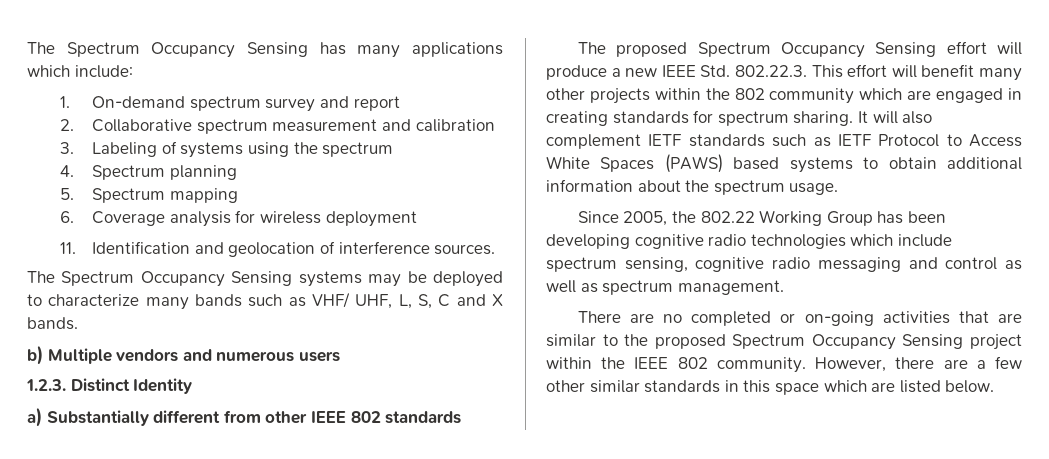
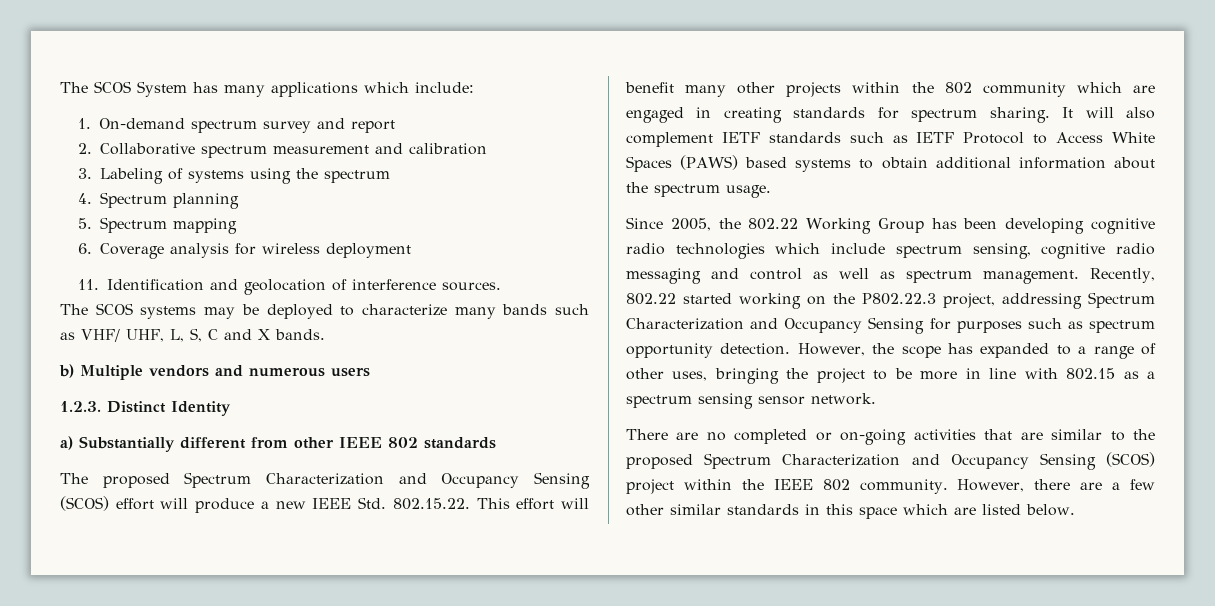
[27,42,308,58] The Spectrum Occupancy Sensing -> [60,81,187,97] The SCOS System
[61,271,293,287] Spectrum Occupancy Sensing -> [95,303,133,315] SCOS
[780,42,937,58] Occupancy Sensing -> [266,472,590,489] [60,496,109,511] Characterization and Occupancy Sensing (SCOS)
[735,65,807,77] 802.22.3. -> [392,498,470,510] 802.15.22.
(784, 287) none -> [1090,268,1156,283] [626,292,1155,309] [626,317,1155,334] [626,343,1156,359] [626,368,1155,384] [626,393,876,409] Recently, 802.22 started working on the P802.22.3 project, addressing Spectrum Characterization and Occupancy Sensing for purposes such as spectrum opportunity detection. However, the scope has expanded to a range of other uses, bringing the project to be more in line with 802.15 as a spectrum sensing sensor network.
[811,334,964,350] Occupancy Sensing -> [782,452,1155,470] Characterization and Occupancy Sensing (SCOS)

